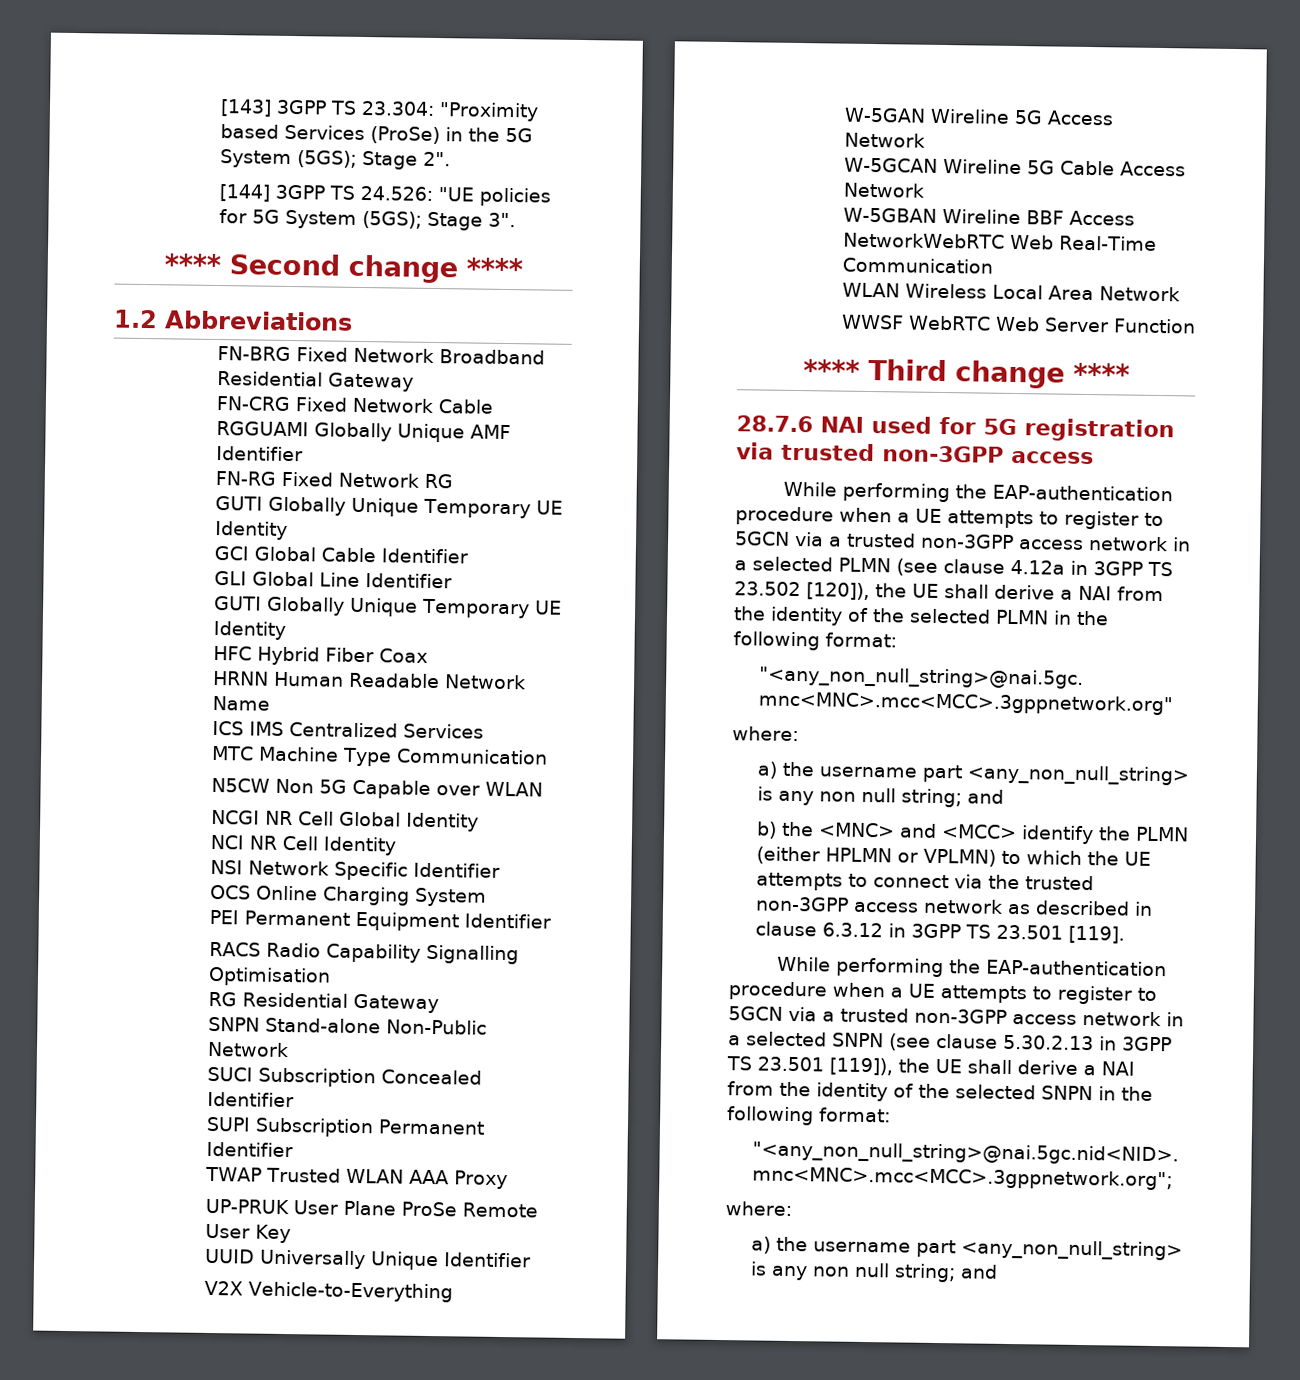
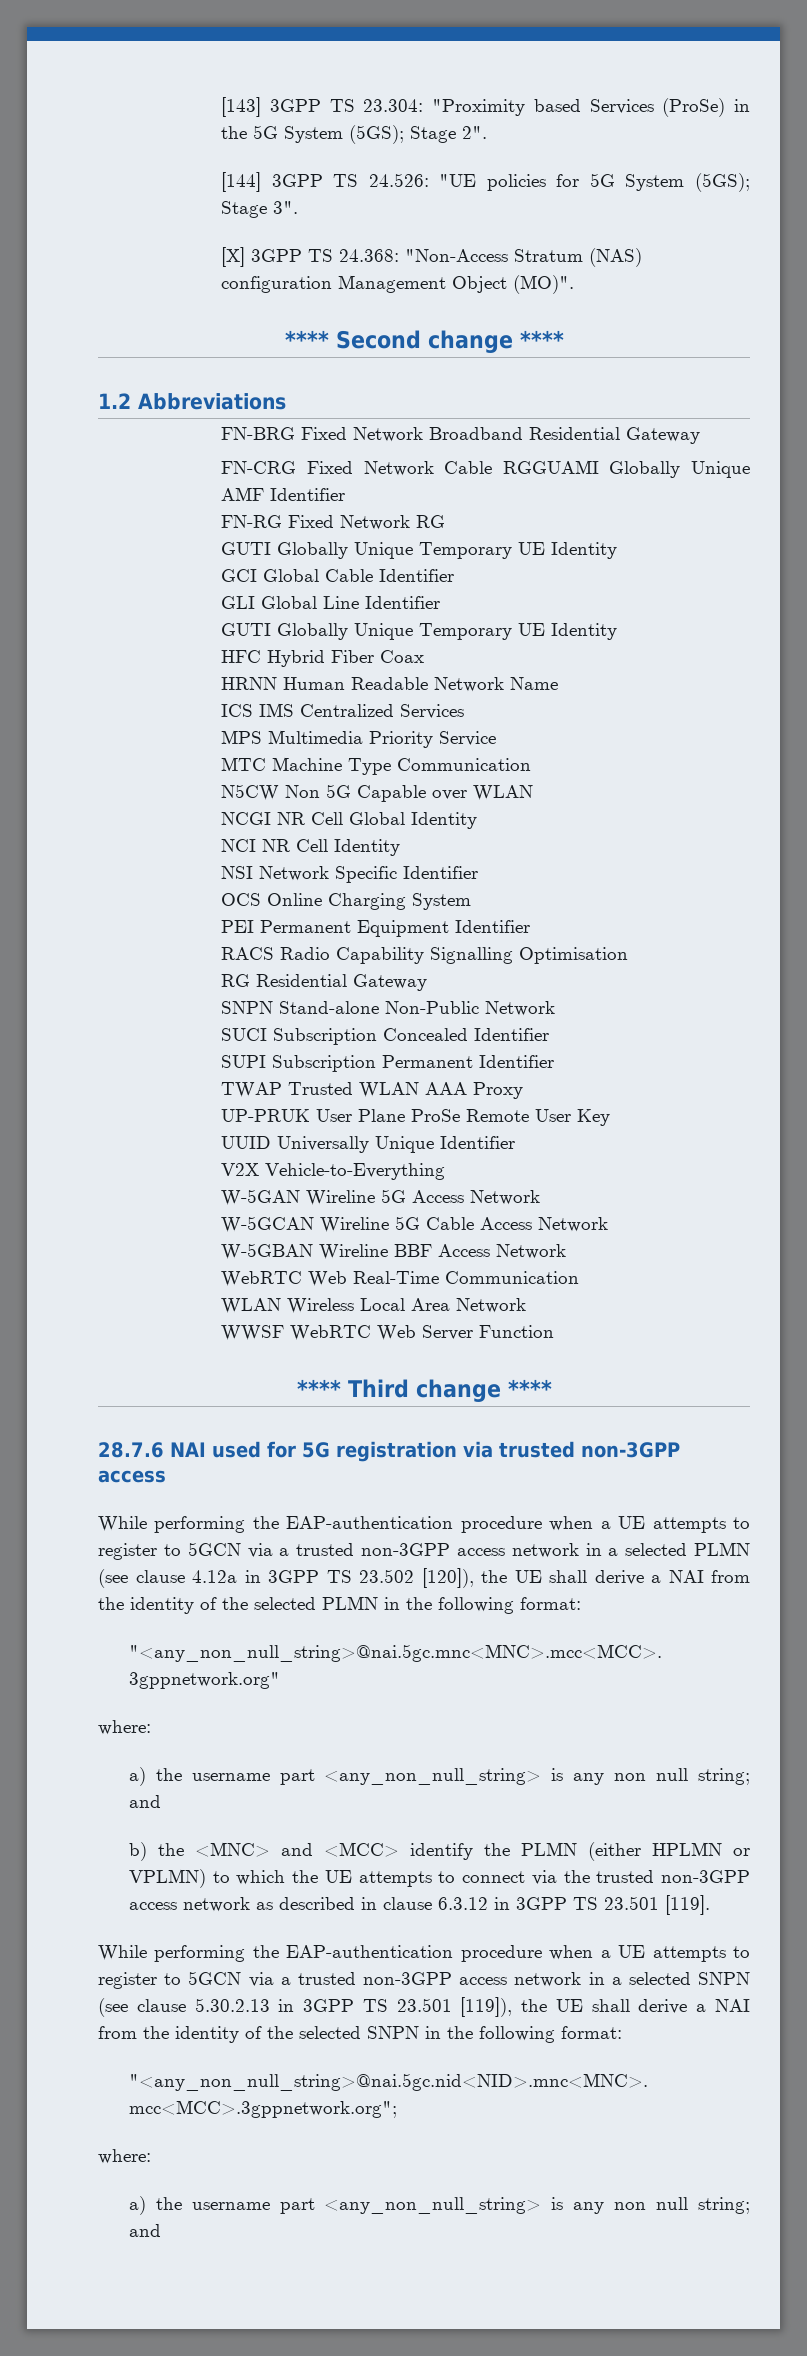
(517, 220) none -> [221,247,643,267] [221,275,575,294] // [X] 3GPP TS 24.368: "Non-Access Stratum (NAS) configuration Management Object (MO)".
(485, 731) none -> [221,730,497,748] // MPS Multimedia Priority Service
[843,232,1006,249] NetworkWebRTC -> [496,1244,567,1259] [221,1271,303,1287] Network // WebRTC

